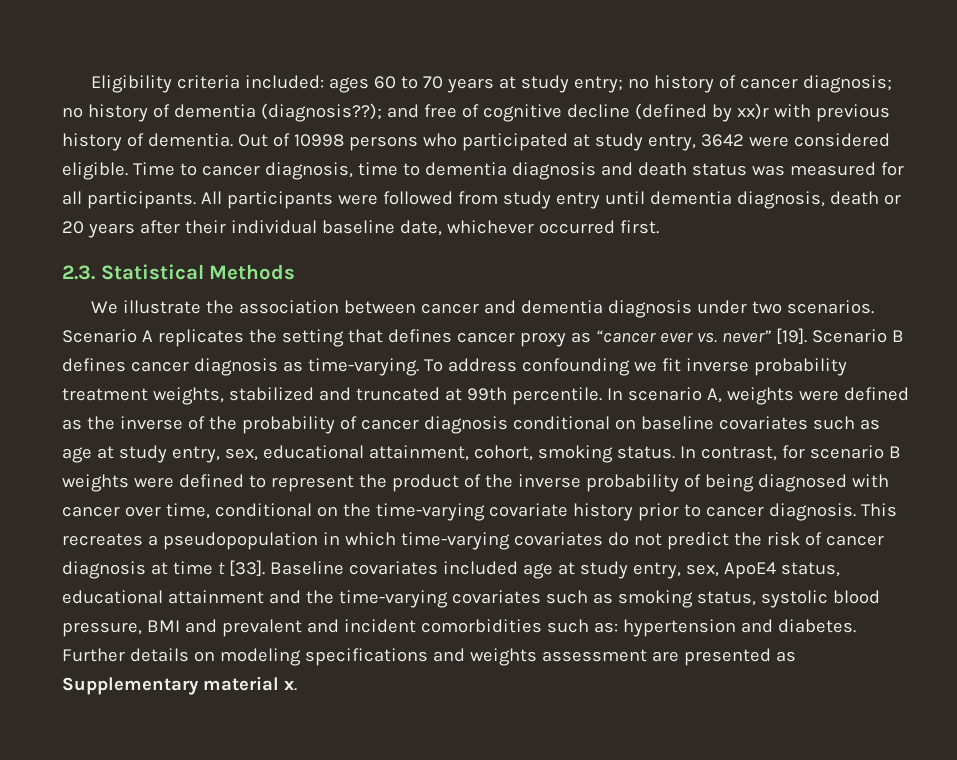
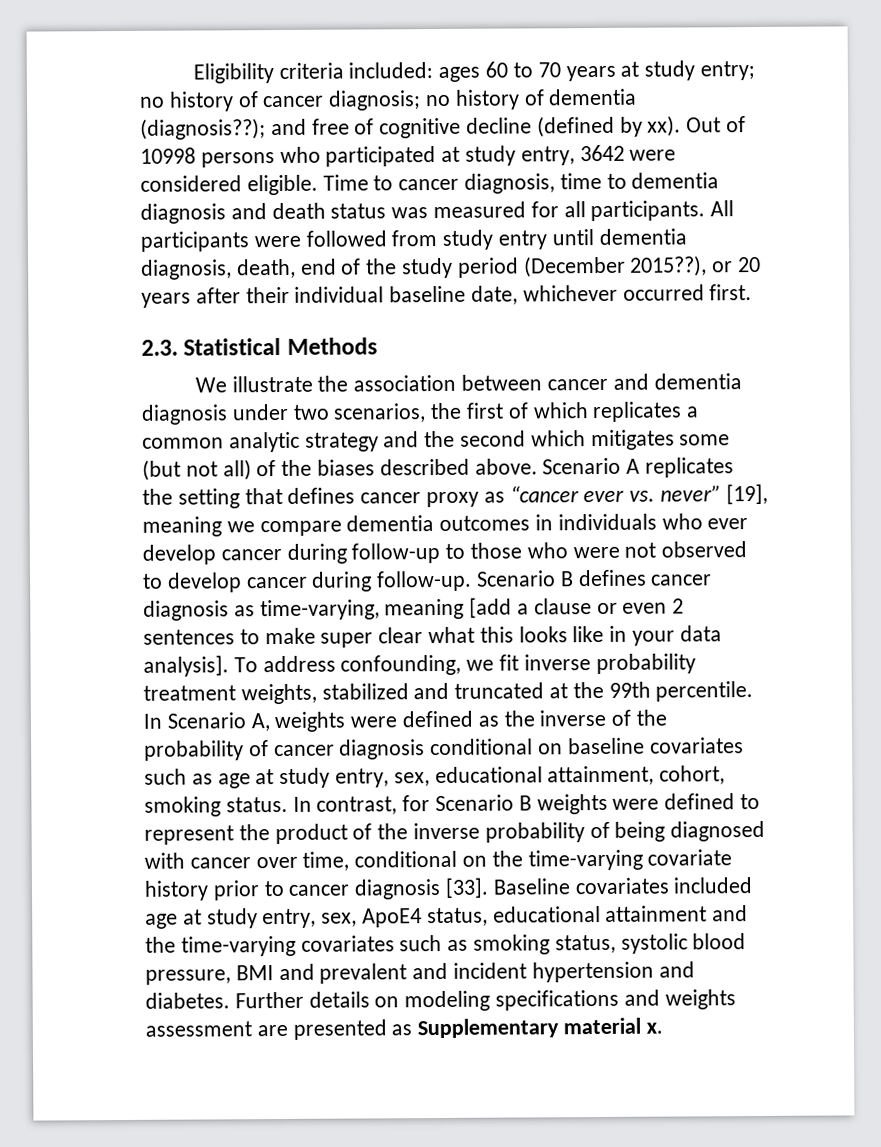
[736,103,890,122] [62,133,233,151] xx)r with previous history of dementia. -> [647,115,682,137] xx).
[829,191,879,205] death -> [236,255,708,279] death, end of the study period (December 2015??),
[787,300,875,314] scenarios. -> [333,401,700,423] [142,429,731,453] [142,458,538,481] scenarios, the first of which replicates a common analytic strategy and the second which mitigates some (but not all) of the biases described above.
[775,328,807,344] [19]. -> [725,483,768,505] [142,513,749,537] [142,541,748,565] [142,570,473,593] [19], meaning we compare dementia outcomes in individuals who ever develop cancer during follow-up to those who were not observed to develop cancer during follow-up.
[307,358,419,376] time-varying. -> [259,597,685,621] [143,625,722,648] [143,655,229,677] time-varying, meaning [add a clause or even 2 sentences to make super clear what this looks like in your data analysis].
[521,358,630,376] confounding -> [340,654,462,676] confounding,
(462, 394) none -> [572,681,604,699] the
[627,387,702,401] scenario -> [166,712,246,729] Scenario
[809,445,884,459] scenario -> [435,794,515,812] Scenario
[768,503,897,521] [62,532,884,550] [62,561,225,579] diagnosis. This recreates a pseudopopulation in which time-varying covariates do not predict the risk of cancer diagnosis at time t -> [354,879,442,900] diagnosis
[420,619,618,633] comorbidities such as: -> (528, 970) none

